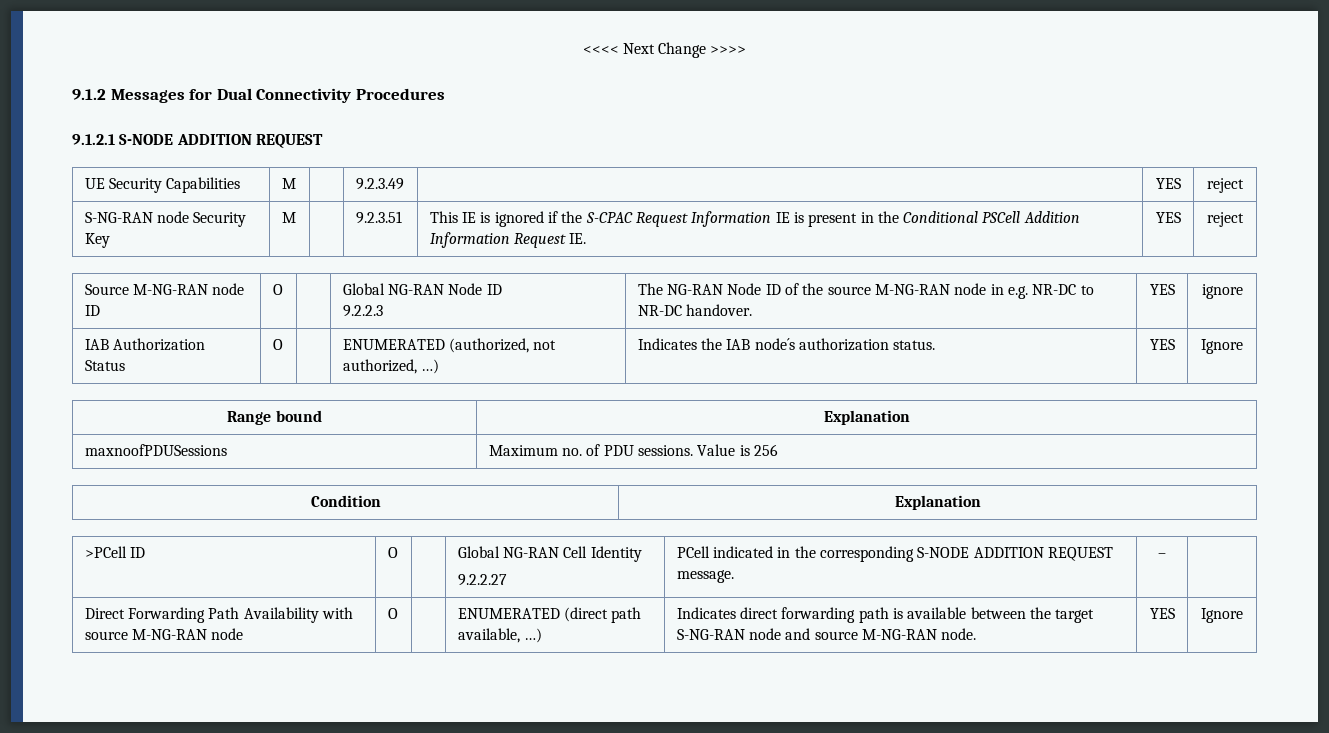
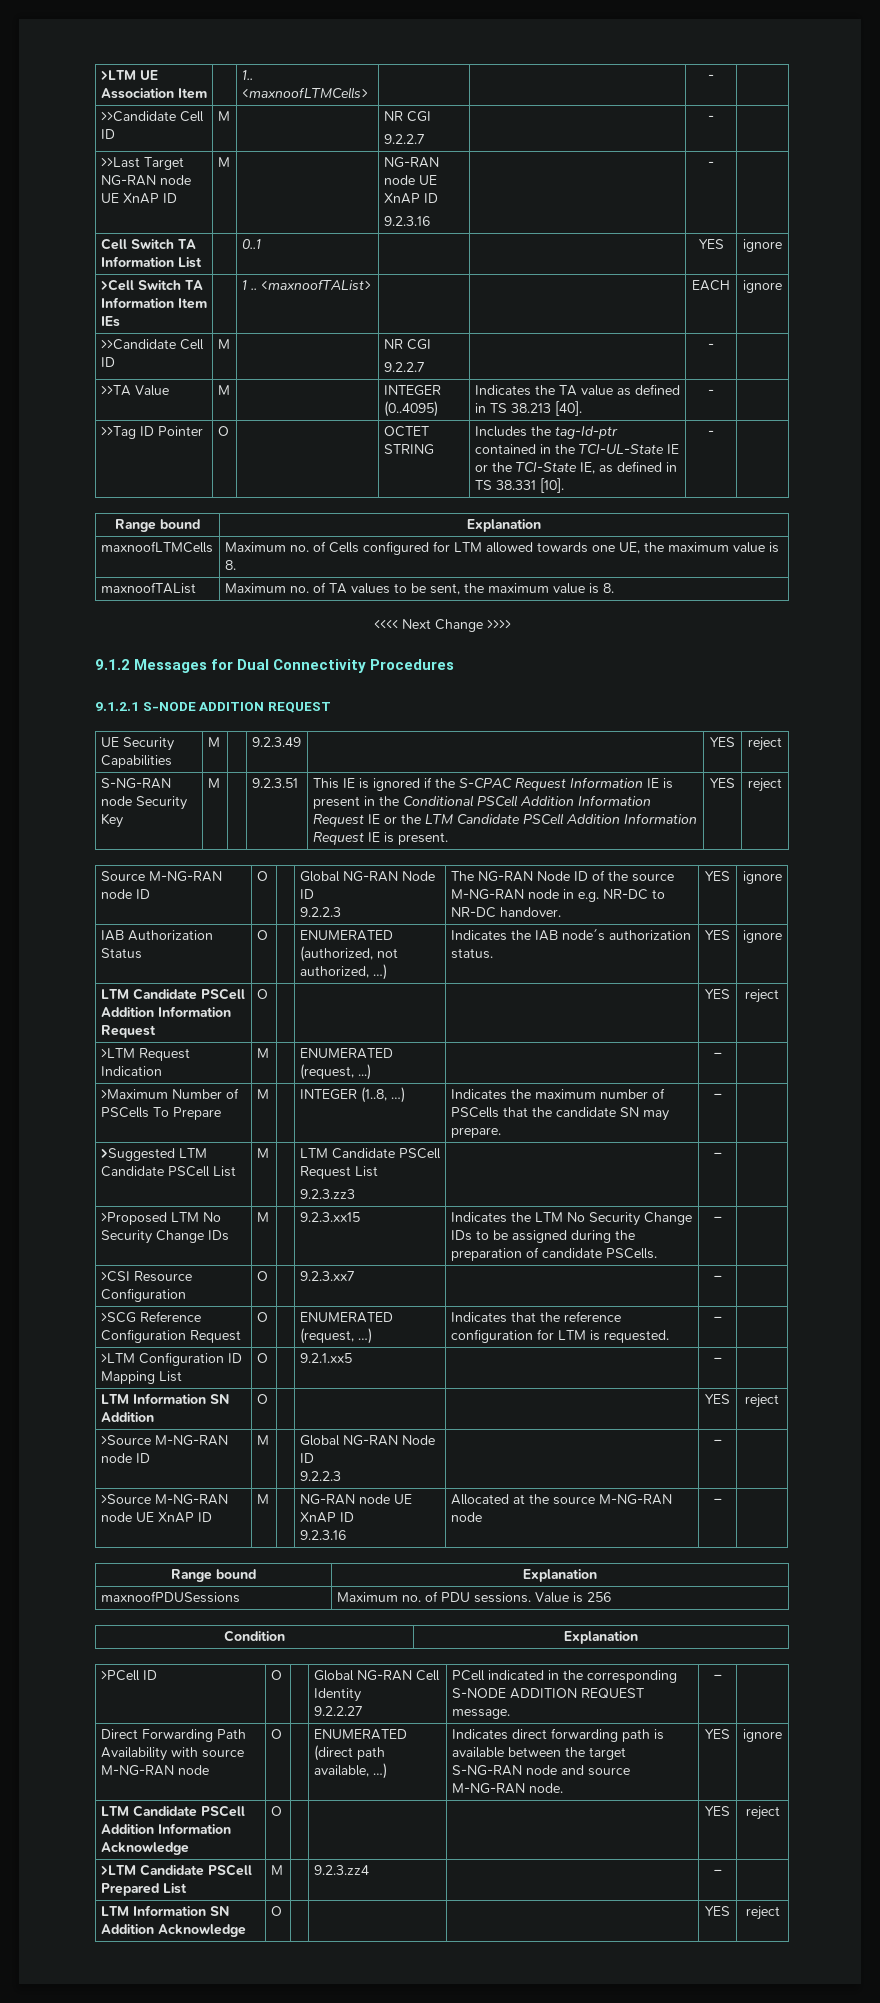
(582, 50) none -> [100,70,158,80] [100,88,207,99] [241,70,253,80] [241,87,368,99] [708,74,714,80] [100,111,204,122] [100,129,115,139] [217,111,230,121] [383,111,431,122] [383,134,425,144] [708,115,714,121] [100,157,184,170] [100,175,191,186] [100,193,177,204] [217,157,230,167] [383,157,439,168] [383,175,437,185] [383,193,438,204] [383,216,430,226] [708,161,714,167] [100,238,196,250] [100,256,202,268] [241,239,261,249] [698,239,724,249] [743,239,782,252] [100,279,203,291] [100,297,207,309] [100,316,120,327] [241,279,371,290] [692,280,730,291] [743,280,782,293] [100,339,204,350] [100,357,115,367] [217,339,230,349] [383,339,431,350] [383,362,425,372] [708,343,714,349] [100,385,169,396] [217,385,230,395] [383,385,441,396] [383,401,438,417] [474,384,680,396] [474,401,582,416] [708,389,714,395] [100,426,203,439] [217,426,229,436] [383,426,429,437] [383,444,434,455] [474,426,618,439] [474,444,679,454] [474,461,677,474] [474,478,564,493] [708,430,714,436] [115,519,200,532] [467,519,541,532] [100,541,213,553] [224,541,779,555] [224,560,236,570] [100,582,196,594] [224,582,614,595] >LTM UE Association Item | | 1.. <maxnoofLTMCells> | | | - | // >>Candidate Cell ID | M | | NR CGI // 9.2.2.7 | | - | // >>Last Target NG-RAN node UE XnAP ID | M | | NG-RAN node UE XnAP ID // 9.2.3.16 | | - | // Cell Switch TA Information List | | 0..1 | | | YES | ignore // >Cell Switch TA Information Item IEs | | 1 .. <maxnoofTAList> | | | EACH | ignore // >>Candidate Cell ID | M | | NR CGI // 9.2.2.7 | | - | // >>TA Value | M | | INTEGER (0..4095) | Indicates the TA value as defined in TS 38.213 [40]. | - | // >>Tag ID Pointer | O | | OCTET STRING | Includes the tag-Id-ptr contained in the TCI-UL-State IE or the TCI-State IE, as defined in TS 38.331 [10]. | - | // Range bound | Explanation // maxnoofLTMCells | Maximum no. of Cells configured for LTM allowed towards one UE, the maximum value is 8. // maxnoofTAList | Maximum no. of TA values to be sent, the maximum value is 8. //
[569,233,587,244] IE. -> [367,813,697,825] [312,832,448,845] IE or the LTM Candidate PSCell Addition Information Request IE is present.
[1201,339,1243,354] Ignore -> [742,930,782,943] [100,988,245,1000] [100,1006,231,1017] [100,1025,156,1038] [256,989,268,999] [705,989,730,999] [745,989,779,1003] [100,1048,190,1061] [100,1066,162,1076] [256,1048,269,1058] [299,1048,393,1059] [299,1064,371,1080] [713,1052,722,1058] [100,1088,239,1099] [100,1107,221,1120] [256,1089,269,1099] [299,1087,405,1103] [450,1088,665,1100] [450,1107,669,1121] [450,1127,501,1138] [713,1093,722,1099] [100,1148,207,1161] [100,1166,236,1177] [256,1148,269,1158] [299,1148,441,1159] [299,1166,378,1179] [299,1189,355,1199] [713,1152,722,1158] [100,1212,221,1225] [100,1230,229,1244] [256,1212,269,1222] [299,1212,360,1222] [450,1212,692,1226] [450,1230,635,1243] [450,1247,657,1261] [713,1216,722,1222] [100,1271,192,1282] [100,1288,186,1302] [256,1271,268,1281] [299,1271,355,1281] [713,1275,722,1281] [100,1311,201,1323] [100,1329,241,1343] [256,1312,268,1322] [299,1312,393,1323] [299,1328,372,1344] [450,1311,621,1323] [450,1329,669,1343] [713,1316,722,1322] [100,1352,242,1366] [100,1371,182,1384] [256,1353,268,1363] [299,1353,352,1363] [713,1357,722,1363] [100,1393,229,1404] [100,1412,154,1422] [256,1394,268,1404] [705,1394,730,1404] [745,1394,779,1408] [100,1435,228,1446] [100,1453,150,1463] [256,1435,269,1445] [299,1435,435,1446] [299,1453,314,1463] [299,1471,341,1481] [713,1439,722,1445] [100,1494,228,1505] [100,1512,212,1523] [256,1494,269,1504] [299,1494,412,1505] [299,1512,354,1523] [299,1530,346,1540] [450,1494,672,1505] [450,1512,482,1522] [713,1498,722,1504] ignore // LTM Candidate PSCell Addition Information Request | O | | | | YES | reject // >LTM Request Indication | M | | ENUMERATED (request, ...) | | – | // >Maximum Number of PSCells To Prepare | M | | INTEGER (1..8, …) | Indicates the maximum number of PSCells that the candidate SN may prepare. | – | // >Suggested LTM Candidate PSCell List | M | | LTM Candidate PSCell Request List // 9.2.3.zz3 | | – | // >Proposed LTM No Security Change IDs | M | | 9.2.3.xx15 | Indicates the LTM No Security Change IDs to be assigned during the preparation of candidate PSCells. | – | // >CSI Resource Configuration | O | | 9.2.3.xx7 | | – | // >SCG Reference Configuration Request | O | | ENUMERATED (request, …) | Indicates that the reference configuration for LTM is requested. | – | // >LTM Configuration ID Mapping List | O | | 9.2.1.xx5 | | – | // LTM Information SN Addition | O | | | | YES | reject // >Source M-NG-RAN node ID | M | | Global NG-RAN Node ID // 9.2.2.3 | | – | // >Source M-NG-RAN node UE XnAP ID | M | | NG-RAN node UE XnAP ID // 9.2.3.16 | Allocated at the source M-NG-RAN node | – |
[1201,608,1243,623] Ignore -> [743,1729,782,1742] [100,1805,245,1817] [100,1823,231,1834] [100,1842,189,1855] [270,1806,282,1816] [705,1806,730,1816] [745,1806,780,1820] [100,1864,252,1876] [100,1883,187,1896] [270,1865,283,1875] [313,1865,369,1875] [713,1869,722,1875] [100,1905,229,1916] [100,1924,246,1937] [270,1906,282,1916] [705,1906,730,1916] [745,1906,780,1920] ignore // LTM Candidate PSCell Addition Information Acknowledge | O | | | | YES | reject // >LTM Candidate PSCell Prepared List | M | | 9.2.3.zz4 | | – | // LTM Information SN Addition Acknowledge | O | | | | YES | reject

